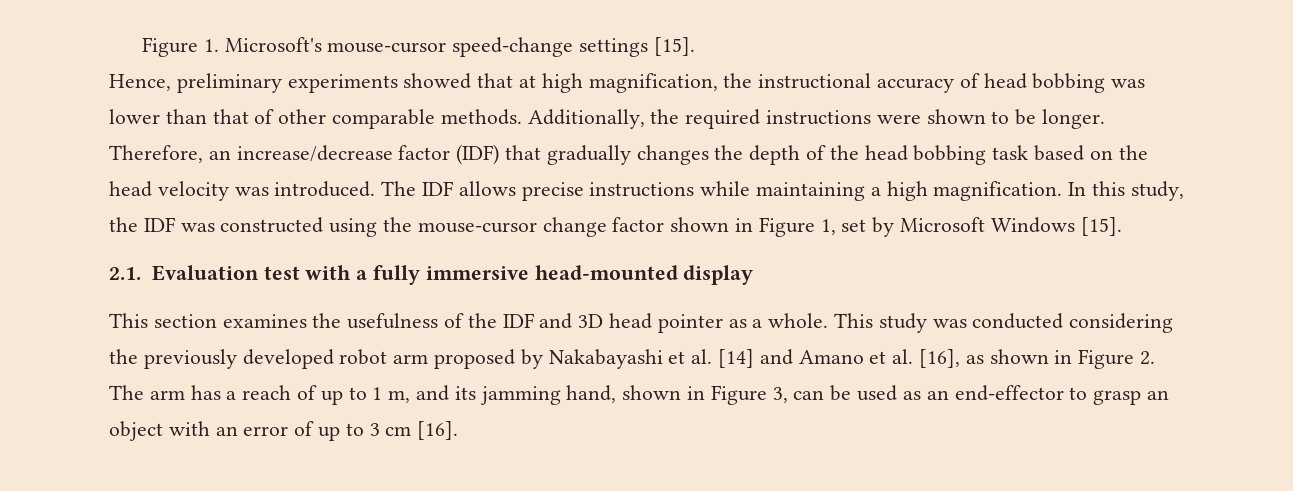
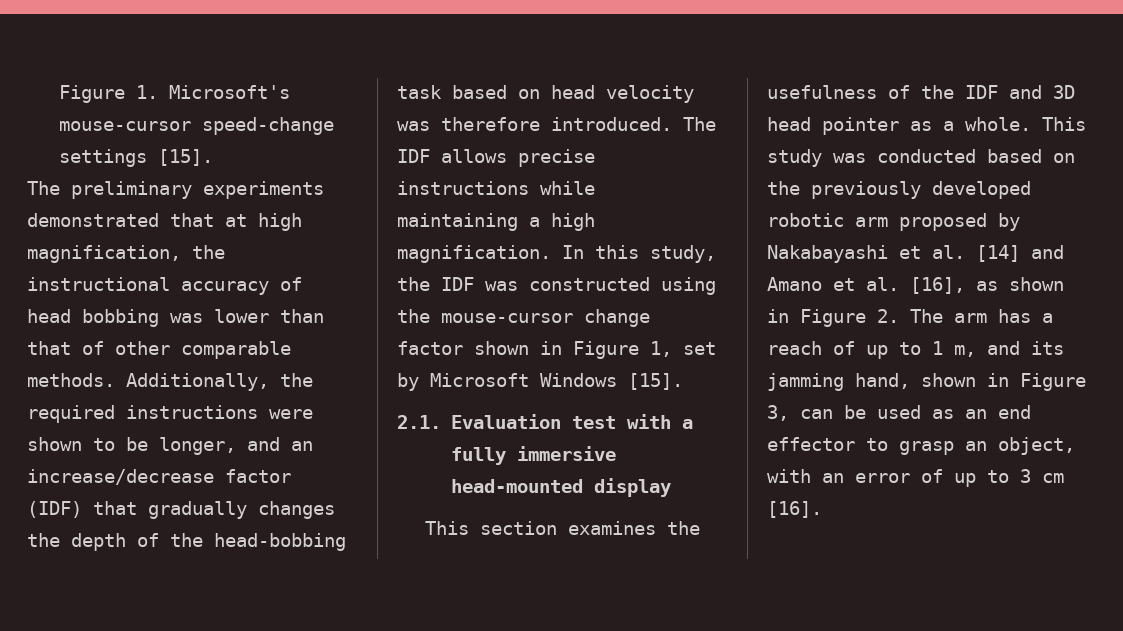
[109,74,171,91] Hence, -> [27,181,60,195] The
[403,73,472,89] showed -> [27,213,159,227] demonstrated
[1042,109,1106,129] [109,145,203,163] longer. Therefore, -> [159,437,280,455] longer, and
[864,145,987,165] head bobbing -> [214,533,346,551] head-bobbing
[1118,145,1148,160] the -> (540, 94) none
(269, 191) none -> [441,117,540,131] therefore
[1069,313,1174,333] considering -> [987,149,1075,163] based on
[339,349,388,365] robot -> [767,213,844,227] robotic
[954,385,1064,401] end-effector -> [998,405,1031,419] [767,437,855,451] end effector
[109,421,163,441] object -> [998,437,1075,455] object,

